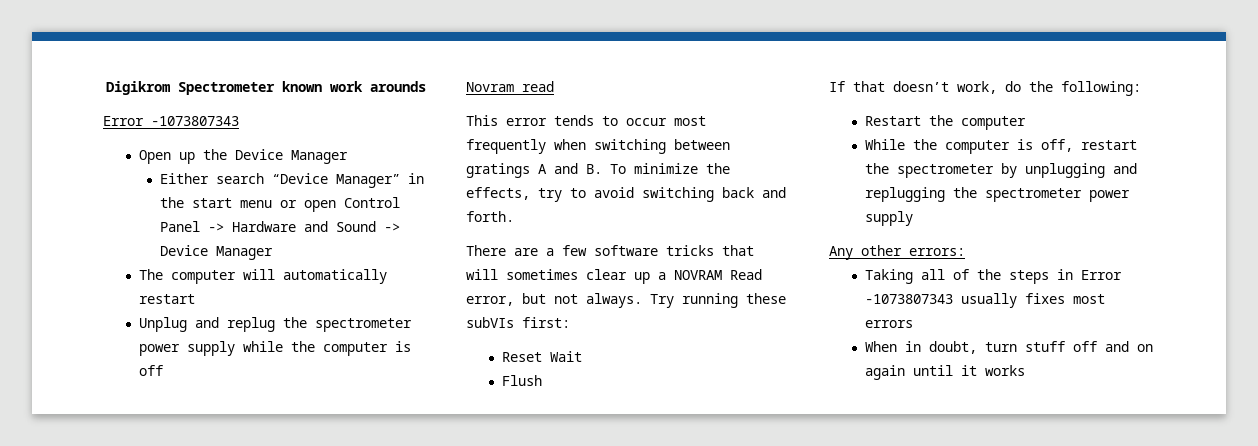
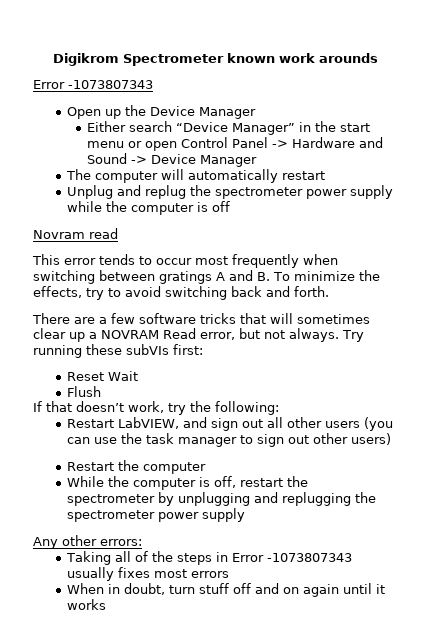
[1005,81,1021,92] do -> [168,403,186,415] try
(1141, 88) none -> [66,417,393,431] [66,433,391,447] // Restart LabVIEW, and sign out all other users (you can use the task manager to sign out other users)

